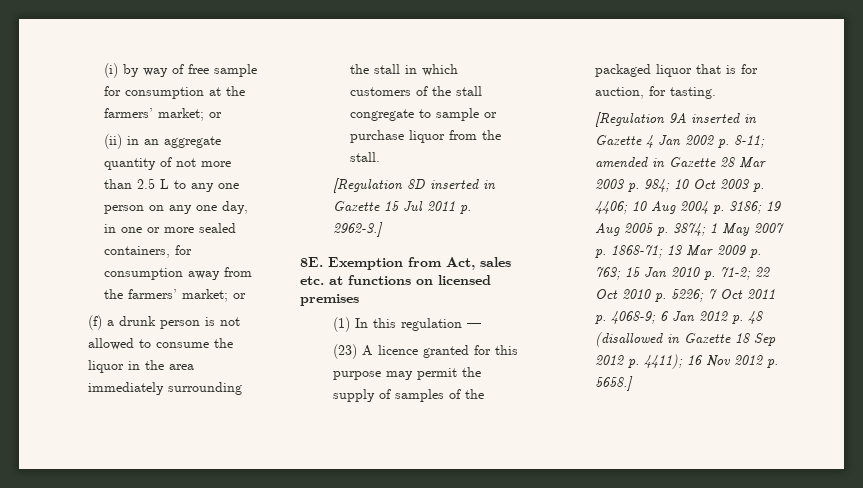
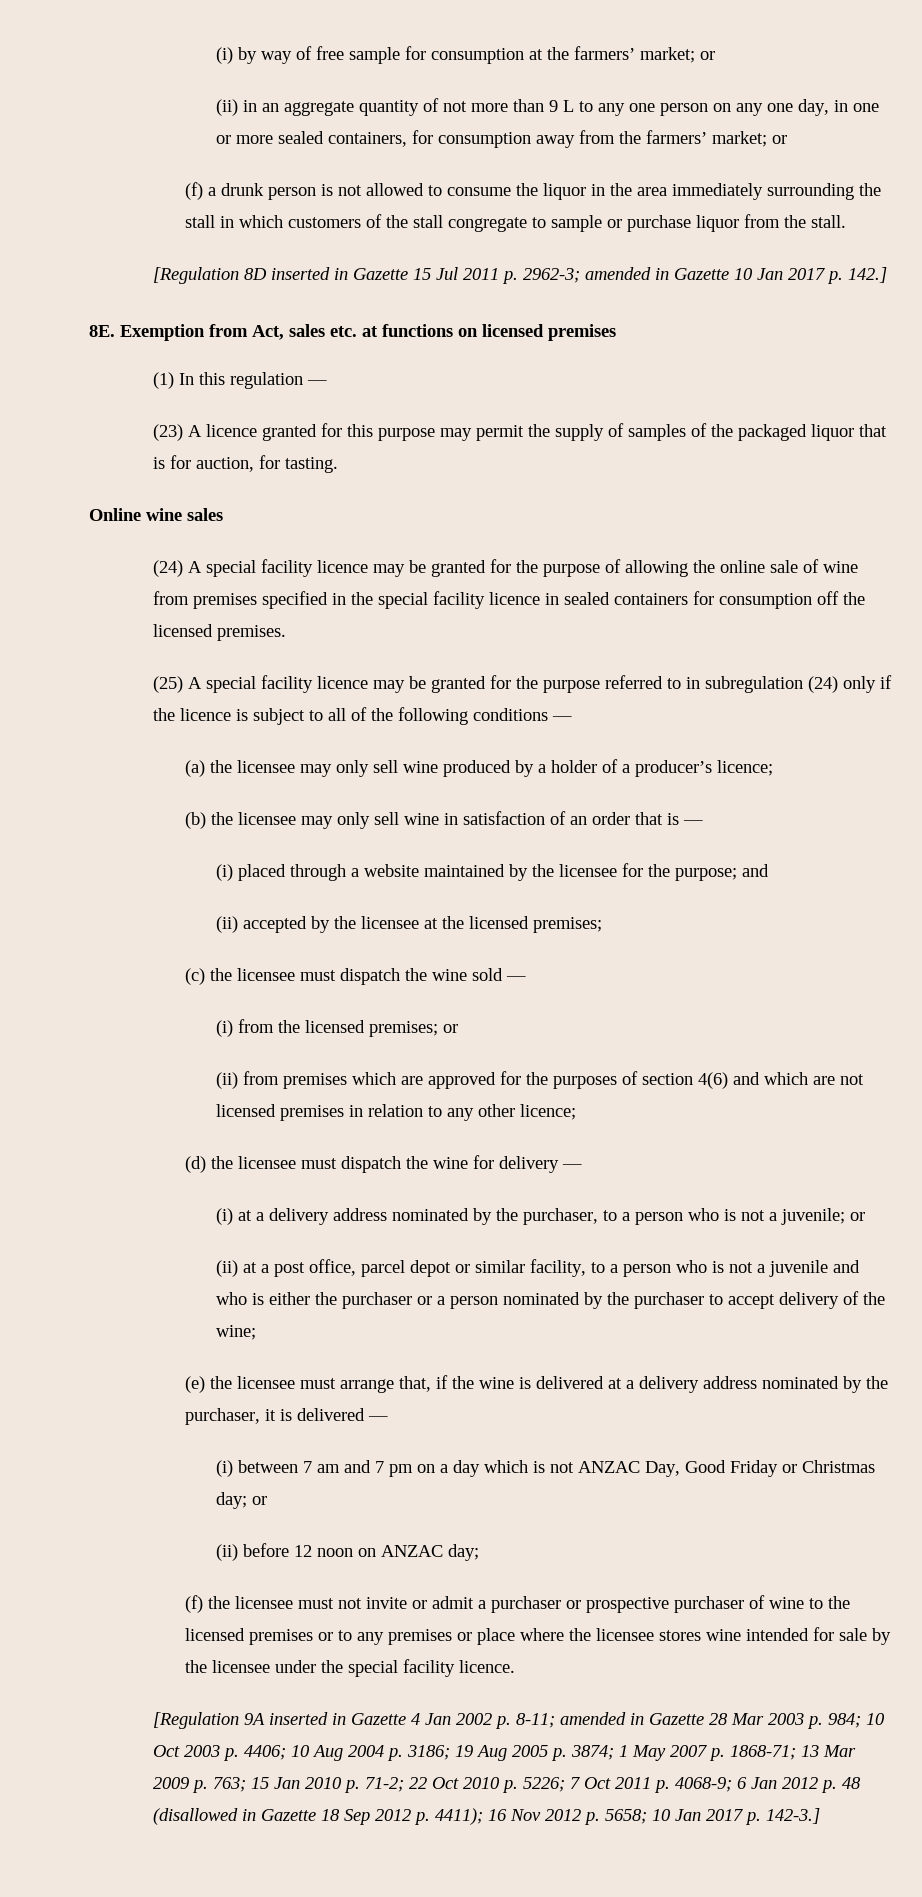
[137,178,156,189] 2.5 -> [549,100,559,112] 9
[333,222,384,237] 2962-3.] -> [522,267,887,284] 2962-3; amended in Gazette 10 Jan 2017 p. 142.]
(717, 93) none -> [89,508,223,521] [152,559,858,577] [152,591,865,609] [152,624,286,641] [152,675,892,693] [152,707,572,725] [184,759,773,777] [184,811,703,829] [216,863,770,881] [216,916,603,933] [184,968,526,985] [216,1019,459,1037] [216,1071,865,1089] [216,1104,577,1121] [184,1155,582,1173] [216,1208,866,1225] [216,1259,861,1277] [216,1291,886,1309] [216,1325,257,1340] [184,1375,888,1393] [184,1408,388,1425] [216,1460,876,1477] [216,1492,268,1509] [216,1543,480,1561] [184,1595,850,1613] [184,1627,891,1645] [184,1659,515,1677] // Online wine sales // (24) A special facility licence may be granted for the purpose of allowing the online sale of wine from premises specified in the special facility licence in sealed containers for consumption off the licensed premises. // (25) A special facility licence may be granted for the purpose referred to in subregulation (24) only if the licence is subject to all of the following conditions — // (a) the licensee may only sell wine produced by a holder of a producer’s licence; // (b) the licensee may only sell wine in satisfaction of an order that is — // (i) placed through a website maintained by the licensee for the purpose; and // (ii) accepted by the licensee at the licensed premises; // (c) the licensee must dispatch the wine sold — // (i) from the licensed premises; or // (ii) from premises which are approved for the purposes of section 4(6) and which are not licensed premises in relation to any other licence; // (d) the licensee must dispatch the wine for delivery — // (i) at a delivery address nominated by the purchaser, to a person who is not a juvenile; or // (ii) at a post office, parcel depot or similar facility, to a person who is not a juvenile and who is either the purchaser or a person nominated by the purchaser to accept delivery of the wine; // (e) the licensee must arrange that, if the wine is delivered at a delivery address nominated by the purchaser, it is delivered — // (i) between 7 am and 7 pm on a day which is not ANZAC Day, Good Friday or Christmas day; or // (ii) before 12 noon on ANZAC day; // (f) the licensee must not invite or admit a purchaser or prospective purchaser of wine to the licensed premises or to any premises or place where the licensee stores wine intended for sale by the licensee under the special facility licence.
[595,376,634,391] 5658.] -> [604,1808,820,1825] 5658; 10 Jan 2017 p. 142-3.]

